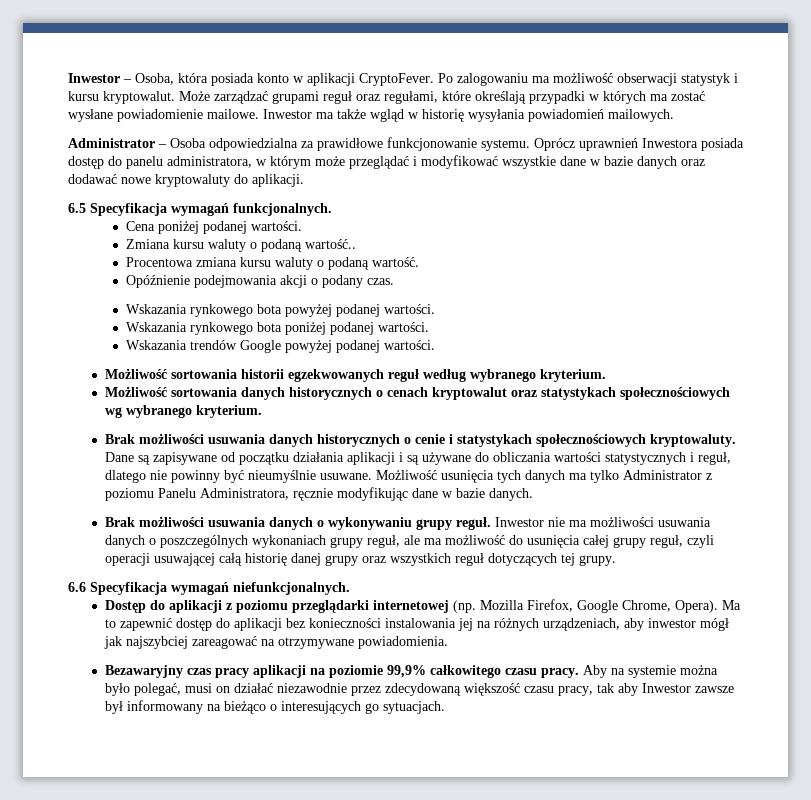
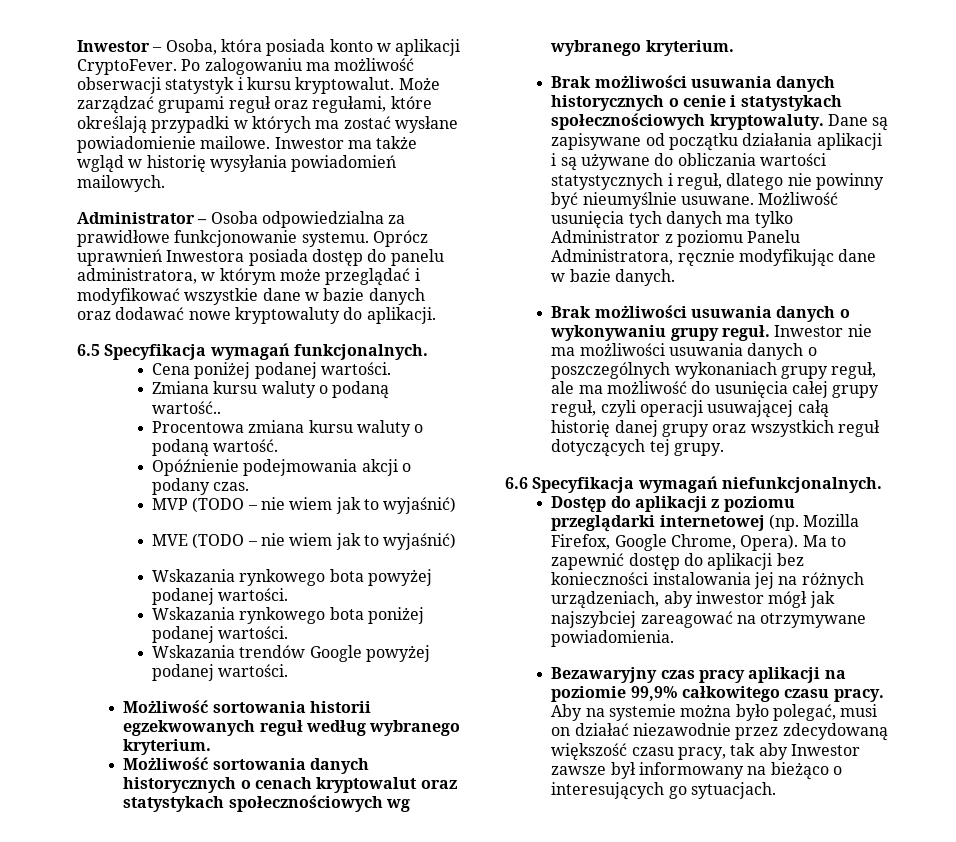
(395, 281) none -> [152,497,457,514] [152,533,457,550] // MVP (TODO – nie wiem jak to wyjaśnić) // MVE (TODO – nie wiem jak to wyjaśnić)

